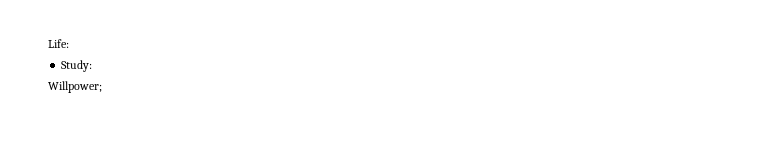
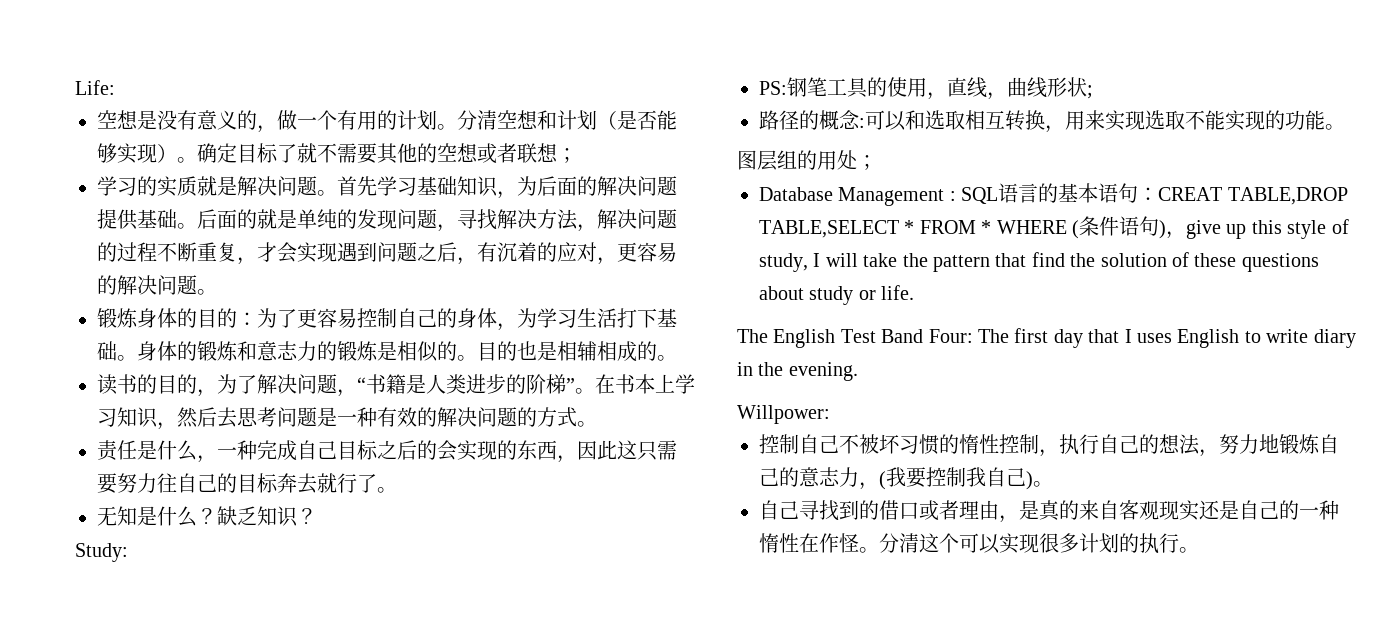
[61,60,93,72] [48,81,102,93] Study: // Willpower; -> [97,110,677,133] [97,143,577,164] [97,176,677,199] [97,209,677,232] [97,242,677,265] [97,275,217,295] [97,308,677,331] [97,341,677,362] [97,374,695,397] [97,407,597,430] [97,440,677,463] [97,473,397,494] [97,506,317,527] [75,543,128,562] [759,77,1093,100] [759,110,1345,133] [737,150,877,171] [759,183,1348,206] [759,216,1349,239] [759,252,1319,272] [759,285,915,305] [737,328,1356,348] [737,362,858,381] [737,405,830,424] [759,434,1339,457] [759,467,1053,490] [759,500,1339,523] [759,533,1199,554] 空想是没有意义的，做一个有用的计划。分清空想和计划（是否能够实现）。确定目标了就不需要其他的空想或者联想； // 学习的实质就是解决问题。首先学习基础知识，为后面的解决问题提供基础。后面的就是单纯的发现问题，寻找解决方法，解决问题的过程不断重复，才会实现遇到问题之后，有沉着的应对，更容易的解决问题。 // 锻炼身体的目的：为了更容易控制自己的身体，为学习生活打下基础。身体的锻炼和意志力的锻炼是相似的。目的也是相辅相成的。 // 读书的目的，为了解决问题，“书籍是人类进步的阶梯”。在书本上学习知识，然后去思考问题是一种有效的解决问题的方式。 // 责任是什么，一种完成自己目标之后的会实现的东西，因此这只需要努力往自己的目标奔去就行了。 // 无知是什么？缺乏知识？ // Study: // PS:钢笔工具的使用，直线，曲线形状; // 路径的概念:可以和选取相互转换，用来实现选取不能实现的功能。 // 图层组的用处； // Database Management : SQL语言的基本语句：CREAT TABLE,DROP TABLE,SELECT * FROM * WHERE (条件语句)，give up this style of study, I will take the pattern that find the solution of these questions about study or life. // The English Test Band Four: The first day that I uses English to write diary in the evening. // Willpower: // 控制自己不被坏习惯的惰性控制，执行自己的想法，努力地锻炼自己的意志力，(我要控制我自己)。 // 自己寻找到的借口或者理由，是真的来自客观现实还是自己的一种惰性在作怪。分清这个可以实现很多计划的执行。

